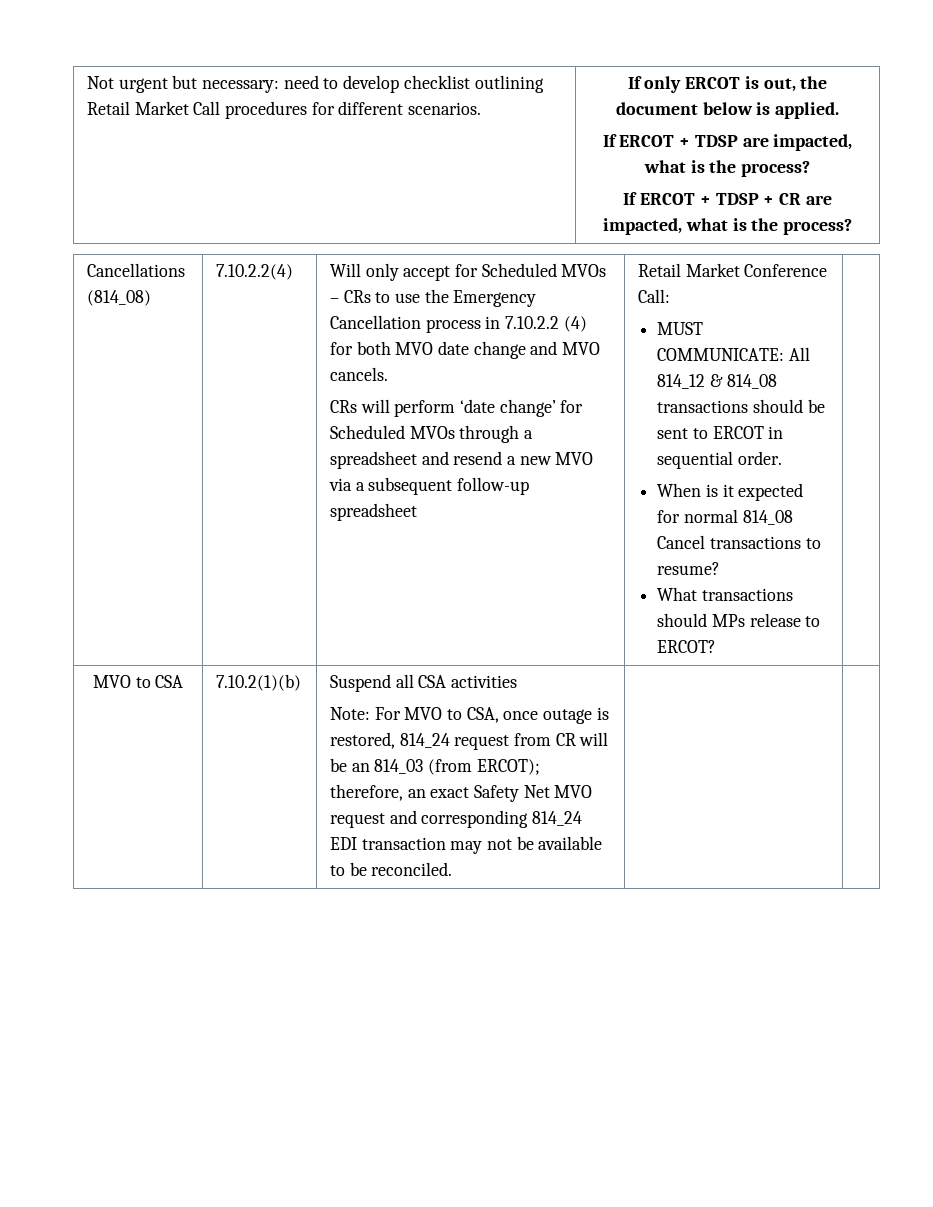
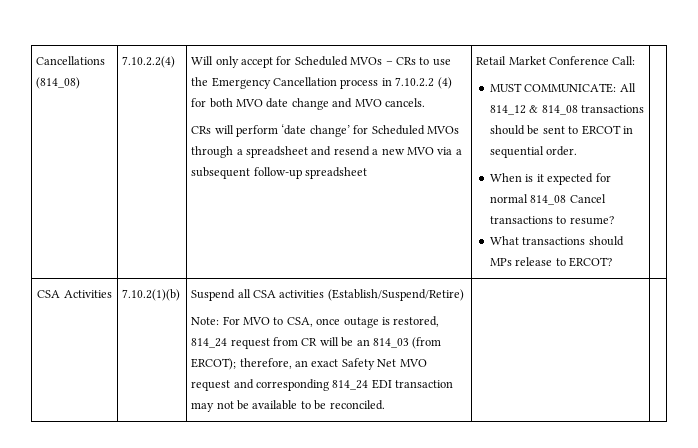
[86,75,544,93] [86,101,482,119] [627,76,828,93] [615,102,840,119] [602,134,853,151] [643,160,811,177] [623,192,832,205] [603,218,852,235] Not urgent but necessary: need to develop checklist outlining Retail Market Call procedures for different scenarios. | If only ERCOT is out, the document below is applied. // If ERCOT + TDSP are impacted, what is the process? // If ERCOT + TDSP + CR are impacted, what is the process? // -> (36, 60) none
[92,675,184,688] MVO to CSA -> [37,290,112,298] CSA Activities
(517, 681) none -> [327,289,464,301] (Establish/Suspend/Retire)

